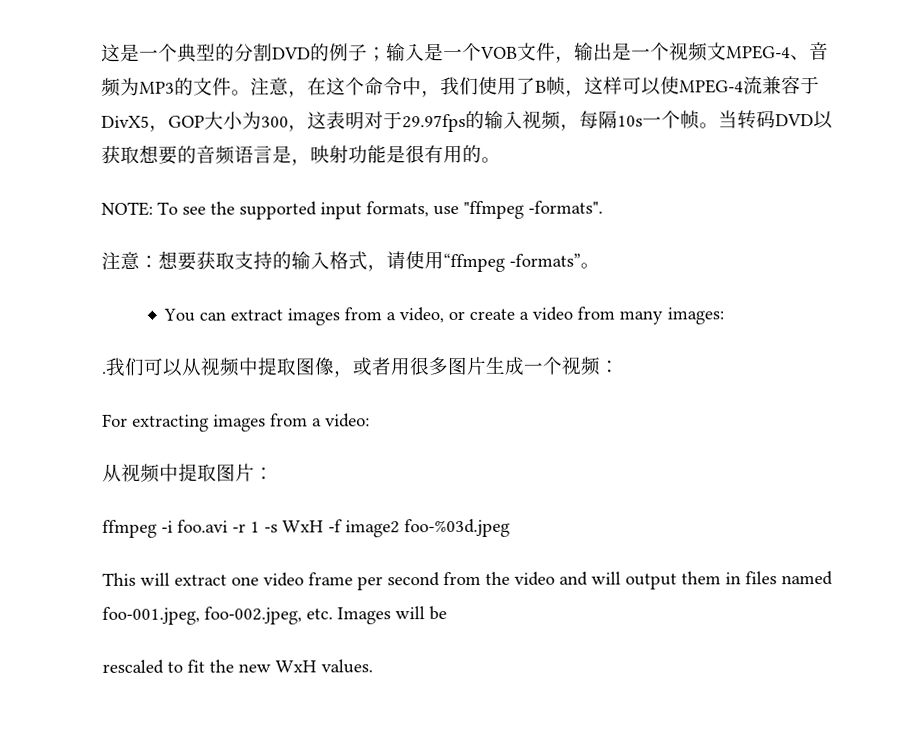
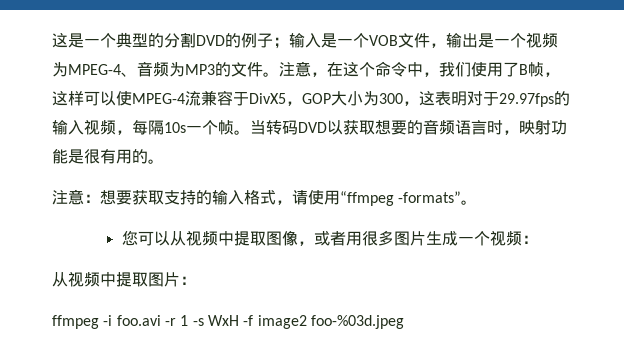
[707,42,727,61] 文 -> [52,62,68,77] 为
[272,145,292,164] 是 -> [487,120,503,135] 时
[101,200,603,220] // NOTE: To see the supported input formats, use "ffmpeg -formats". -> (164, 161) none
[163,306,725,326] [101,357,144,376] You can extract images from a video, or create a video from many images: // .我们 -> [121,230,138,246] 您
[102,413,370,432] // For extracting images from a video: -> (538, 239) none
[102,571,833,591] [102,606,447,625] [102,659,373,674] // This will extract one video frame per second from the video and will output them in files named foo-001.jpeg, foo-002.jpeg, etc. Images will be // rescaled to fit the new WxH values. -> (404, 322) none

